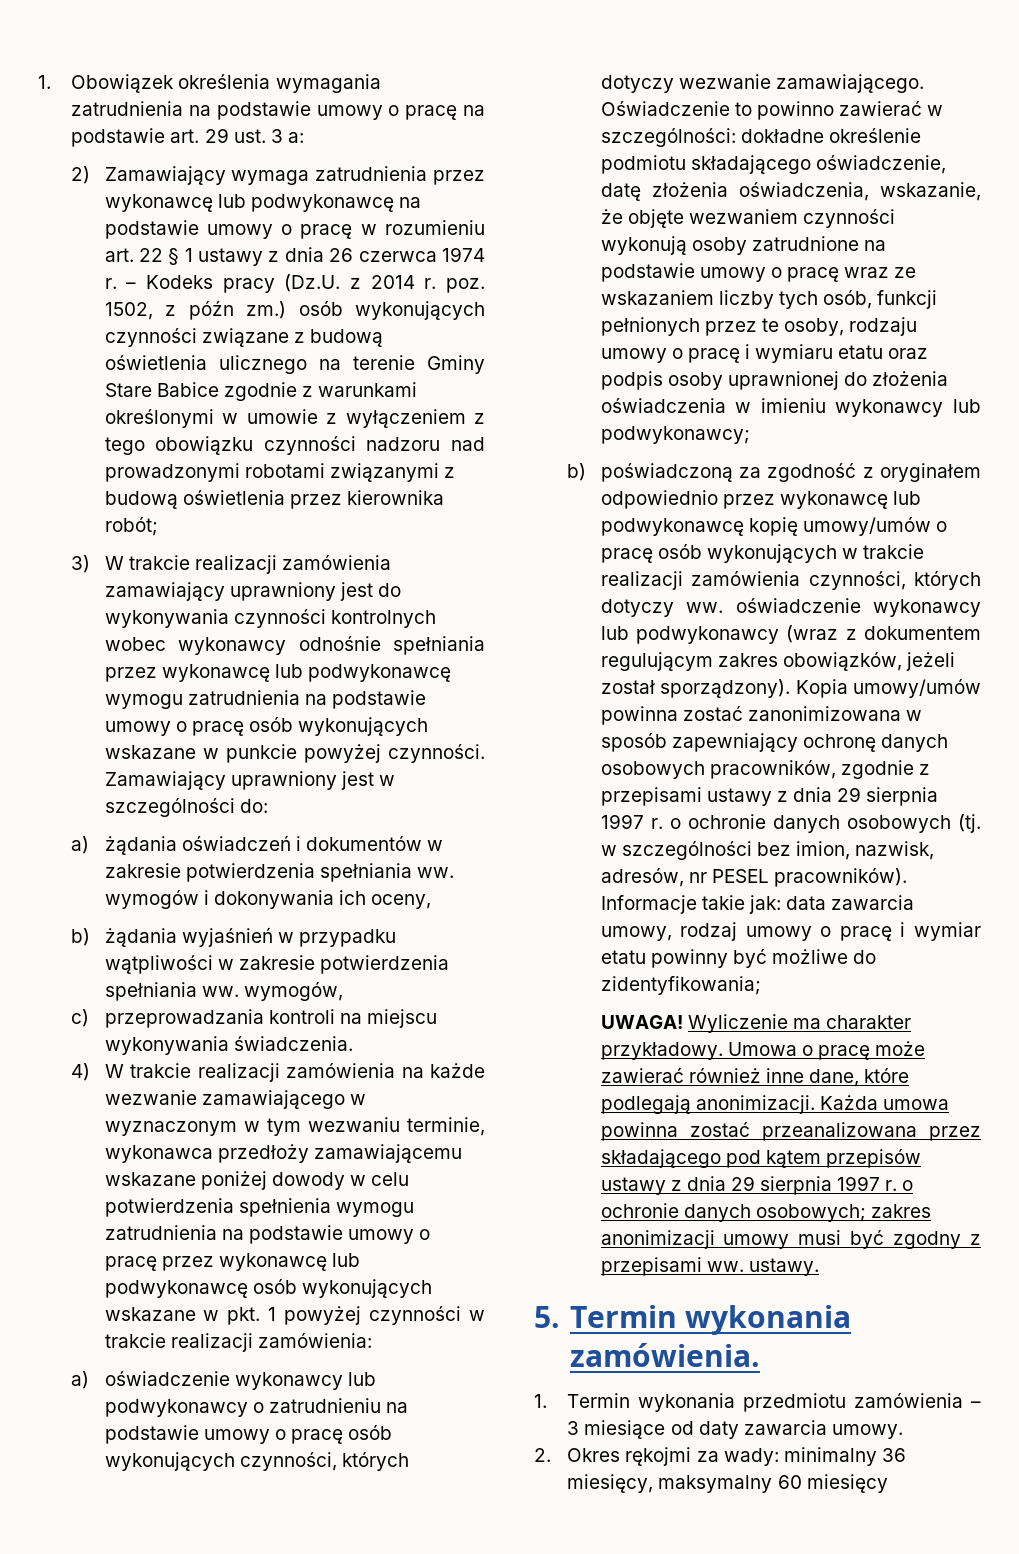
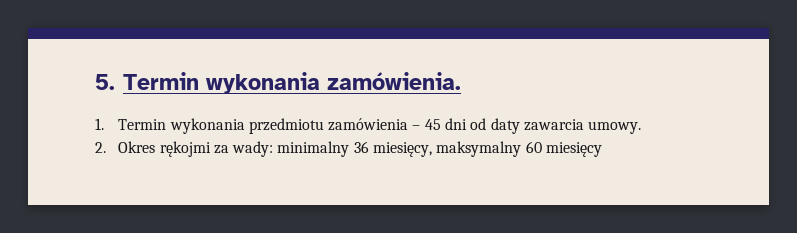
[38,74,381,93] [71,101,485,120] [71,128,304,147] [71,166,485,185] [104,194,421,212] [104,220,486,239] [104,247,485,266] [104,274,485,293] [104,300,485,320] [104,328,383,347] [104,355,485,374] [104,382,418,401] [104,409,485,428] [104,436,485,455] [104,463,455,482] [104,490,444,509] [104,517,158,536] [71,555,391,574] [104,582,401,601] [104,609,436,628] [104,636,486,655] [104,664,451,682] [104,690,426,709] [104,717,429,736] [104,744,485,763] [104,771,395,790] [104,798,268,817] [71,835,444,855] [104,863,454,882] [104,890,432,909] [71,927,396,947] [104,955,449,974] [104,982,343,1001] [71,1009,437,1028] [104,1036,353,1055] [71,1063,485,1082] [104,1090,366,1109] [104,1117,485,1136] [104,1144,462,1163] [104,1171,410,1190] [104,1198,414,1217] [104,1225,431,1244] [104,1253,360,1271] [104,1279,432,1298] [104,1306,485,1325] [104,1333,372,1352] [71,1371,376,1390] [104,1398,408,1417] [104,1425,393,1444] [104,1452,409,1471] [600,74,924,93] [600,101,944,120] [600,128,921,147] [600,155,946,174] [600,182,981,201] [600,209,895,228] [600,236,886,255] [600,263,917,282] [600,290,938,309] [600,317,918,336] [600,344,929,363] [600,371,949,390] [600,398,981,417] [600,426,750,444] [567,463,981,482] [600,490,921,509] [600,517,947,536] [600,544,925,563] [600,571,981,590] [600,598,981,617] [600,625,981,644] [600,652,955,671] [600,679,981,698] [600,706,922,725] [600,733,948,752] [600,760,930,779] [600,787,939,806] [600,814,982,833] [600,841,935,860] [600,868,907,887] [600,895,915,914] [600,922,982,941] [600,949,877,968] [600,976,761,995] [600,1014,911,1033] [600,1041,926,1060] [600,1068,910,1087] [600,1095,949,1114] [600,1122,981,1141] [600,1149,921,1168] [600,1176,914,1195] [600,1203,931,1222] [600,1230,981,1249] [600,1257,819,1276] 1. Obowiązek określenia wymagania zatrudnienia na podstawie umowy o pracę na podstawie art. 29 ust. 3 a: // 2) Zamawiający wymaga zatrudnienia przez wykonawcę lub podwykonawcę na podstawie umowy o pracę w rozumieniu art. 22 § 1 ustawy z dnia 26 czerwca 1974 r. – Kodeks pracy (Dz.U. z 2014 r. poz. 1502, z późn zm.) osób wykonujących czynności związane z budową oświetlenia ulicznego na terenie Gminy Stare Babice zgodnie z warunkami określonymi w umowie z wyłączeniem z tego obowiązku czynności nadzoru nad prowadzonymi robotami związanymi z budową oświetlenia przez kierownika robót; // 3) W trakcie realizacji zamówienia zamawiający uprawniony jest do wykonywania czynności kontrolnych wobec wykonawcy odnośnie spełniania przez wykonawcę lub podwykonawcę wymogu zatrudnienia na podstawie umowy o pracę osób wykonujących wskazane w punkcie powyżej czynności. Zamawiający uprawniony jest w szczególności do: // a) żądania oświadczeń i dokumentów w zakresie potwierdzenia spełniania ww. wymogów i dokonywania ich oceny, // b) żądania wyjaśnień w przypadku wątpliwości w zakresie potwierdzenia spełniania ww. wymogów, // c) przeprowadzania kontroli na miejscu wykonywania świadczenia. // 4) W trakcie realizacji zamówienia na każde wezwanie zamawiającego w wyznaczonym w tym wezwaniu terminie, wykonawca przedłoży zamawiającemu wskazane poniżej dowody w celu potwierdzenia spełnienia wymogu zatrudnienia na podstawie umowy o pracę przez wykonawcę lub podwykonawcę osób wykonujących wskazane w pkt. 1 powyżej czynności w trakcie realizacji zamówienia: // a) oświadczenie wykonawcy lub podwykonawcy o zatrudnieniu na podstawie umowy o pracę osób wykonujących czynności, których dotyczy wezwanie zamawiającego. Oświadczenie to powinno zawierać w szczególności: dokładne określenie podmiotu składającego oświadczenie, datę złożenia oświadczenia, wskazanie, że objęte wezwaniem czynności wykonują osoby zatrudnione na podstawie umowy o pracę wraz ze wskazaniem liczby tych osób, funkcji pełnionych przez te osoby, rodzaju umowy o pracę i wymiaru etatu oraz podpis osoby uprawnionej do złożenia oświadczenia w imieniu wykonawcy lub podwykonawcy; // b) poświadczoną za zgodność z oryginałem odpowiednio przez wykonawcę lub podwykonawcę kopię umowy/umów o pracę osób wykonujących w trakcie realizacji zamówienia czynności, których dotyczy ww. oświadczenie wykonawcy lub podwykonawcy (wraz z dokumentem regulującym zakres obowiązków, jeżeli został sporządzony). Kopia umowy/umów powinna zostać zanonimizowana w sposób zapewniający ochronę danych osobowych pracowników, zgodnie z przepisami ustawy z dnia 29 sierpnia 1997 r. o ochronie danych osobowych (tj. w szczególności bez imion, nazwisk, adresów, nr PESEL pracowników). Informacje takie jak: data zawarcia umowy, rodzaj umowy o pracę i wymiar etatu powinny być możliwe do zidentyfikowania; // UWAGA! Wyliczenie ma charakter przykładowy. Umowa o pracę może zawierać również inne dane, które podlegają anonimizacji. Każda umowa powinna zostać przeanalizowana przez składającego pod kątem przepisów ustawy z dnia 29 sierpnia 1997 r. o ochronie danych osobowych; zakres anonimizacji umowy musi być zgodny z przepisami ww. ustawy. // -> (95, 82) none
[567,1420,666,1439] 3 miesiące -> [424,118,468,130] 45 dni

